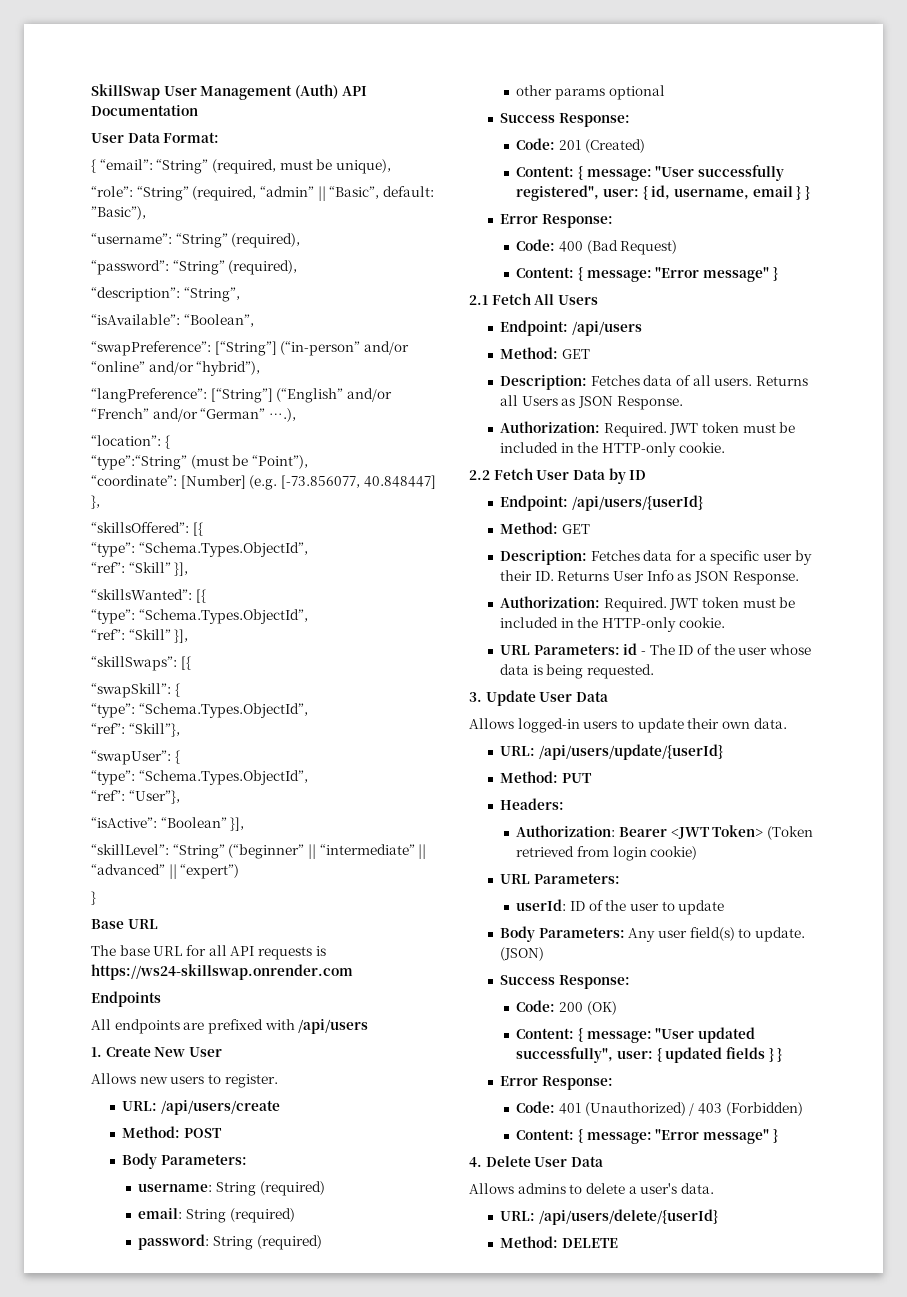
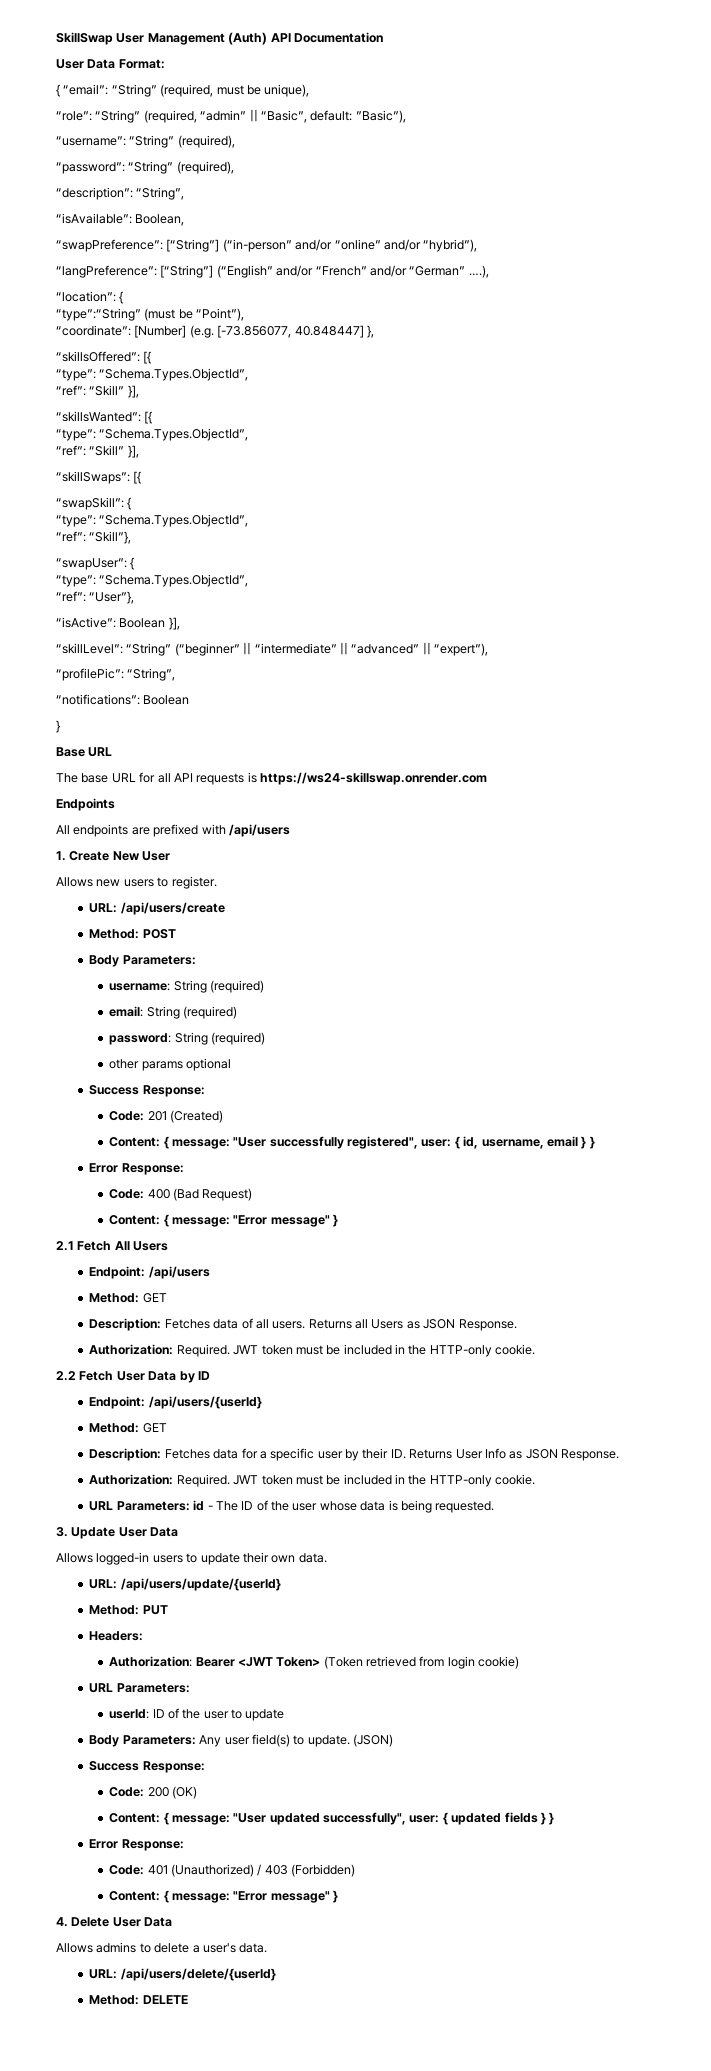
[183,314,254,327] “Boolean”, -> [135,214,185,226] Boolean,
[160,817,227,828] “Boolean” -> [119,618,166,628] Boolean
[180,864,240,879] “expert”) -> [434,643,488,656] [56,668,176,681] [56,694,190,705] “expert”), // “profilePic”: “String”, // “notifications”: Boolean

